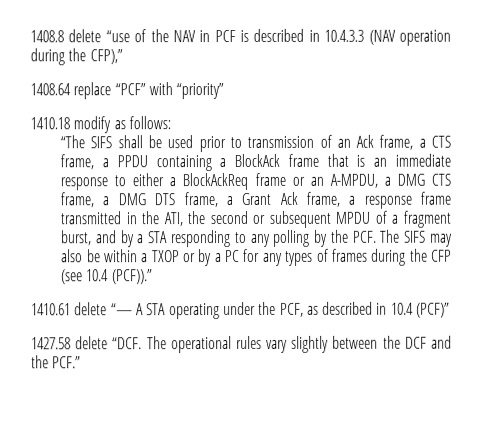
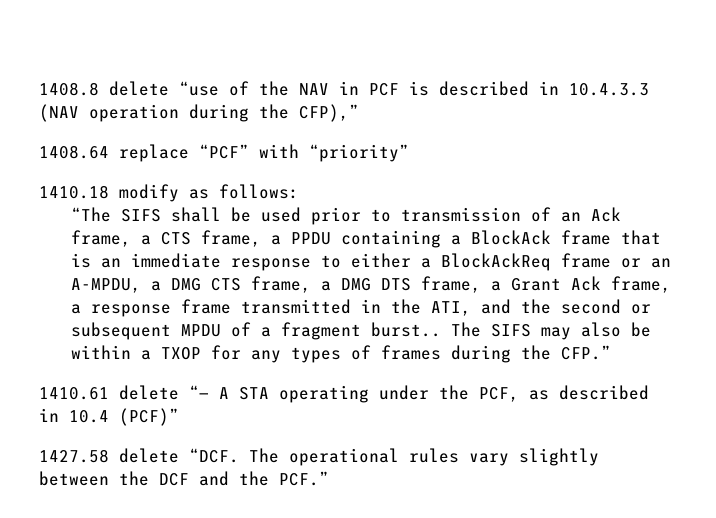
(184, 219) none -> [481,299,512,314] and
[61,229,377,248] burst, and by a STA responding to any polling by the PCF. -> [371,322,442,337] burst..
[182,249,241,267] or by a PC -> (202, 353) none
[431,249,452,262] [61,269,153,285] CFP (see 10.4 (PCF)).” -> [561,345,612,360] CFP.”

